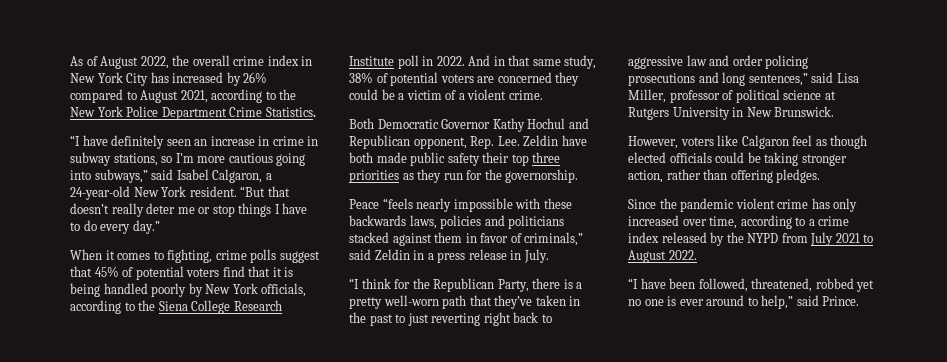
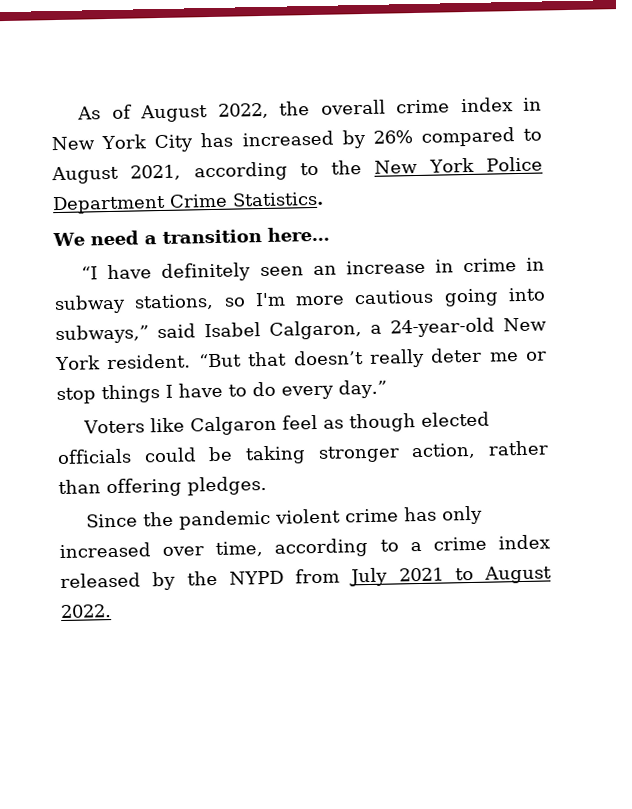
(316, 112) none -> [52,226,330,247] // We need a transition here…
[70,249,320,263] [70,266,294,280] [70,283,307,297] [70,300,282,314] [349,55,597,69] [349,72,580,86] [349,89,543,100] [349,118,589,132] [349,135,587,149] [349,152,561,166] [349,169,579,183] [349,198,572,212] [349,215,565,229] [349,232,584,246] [349,249,549,263] [349,278,583,292] [349,295,581,309] [349,312,552,326] [628,55,809,69] [628,72,859,86] [628,89,836,103] [628,106,835,120] [628,136,714,149] When it comes to fighting, crime polls suggest that 45% of potential voters find that it is being handled poorly by New York officials, according to the Siena College Research Institute poll in 2022. And in that same study, 38% of potential voters are concerned they could be a victim of a violent crime. // Both Democratic Governor Kathy Hochul and Republican opponent, Rep. Lee. Zeldin have both made public safety their top three priorities as they run for the governorship. // Peace “feels nearly impossible with these backwards laws, policies and politicians stacked against them in favor of criminals,” said Zeldin in a press release in July. // “I think for the Republican Party, there is a pretty well-worn path that they’ve taken in the past to just reverting right back to aggressive law and order policing prosecutions and long sentences,” said Lisa Miller, professor of political science at Rutgers University in New Brunswick. // However, voters -> [83,419,146,434] Voters
[628,278,875,292] [628,295,860,309] // “I have been followed, threatened, robbed yet no one is ever around to help,” said Prince. -> (112, 611) none

